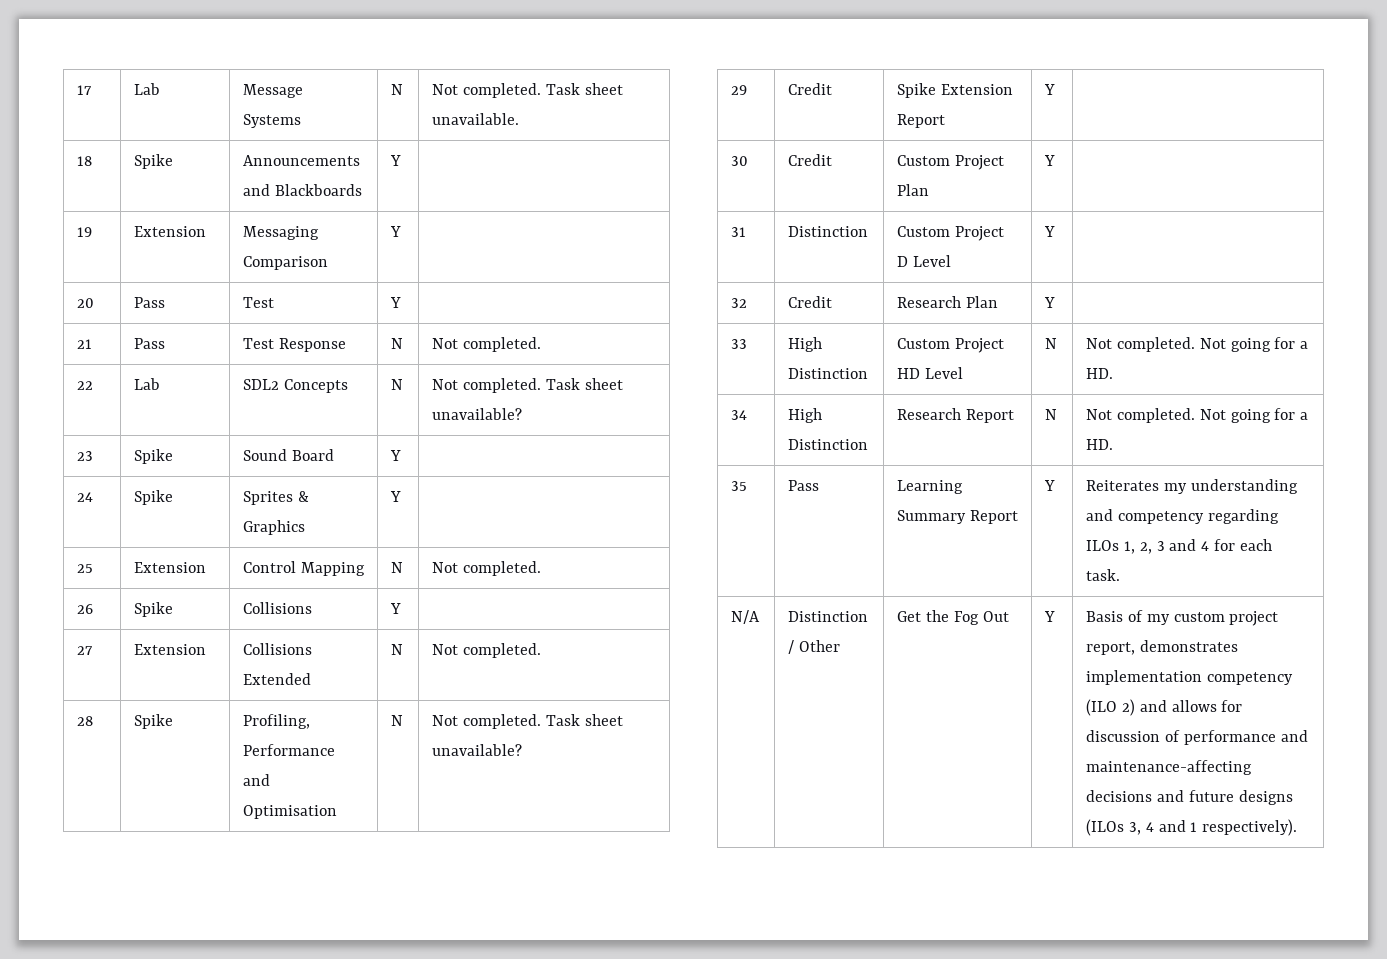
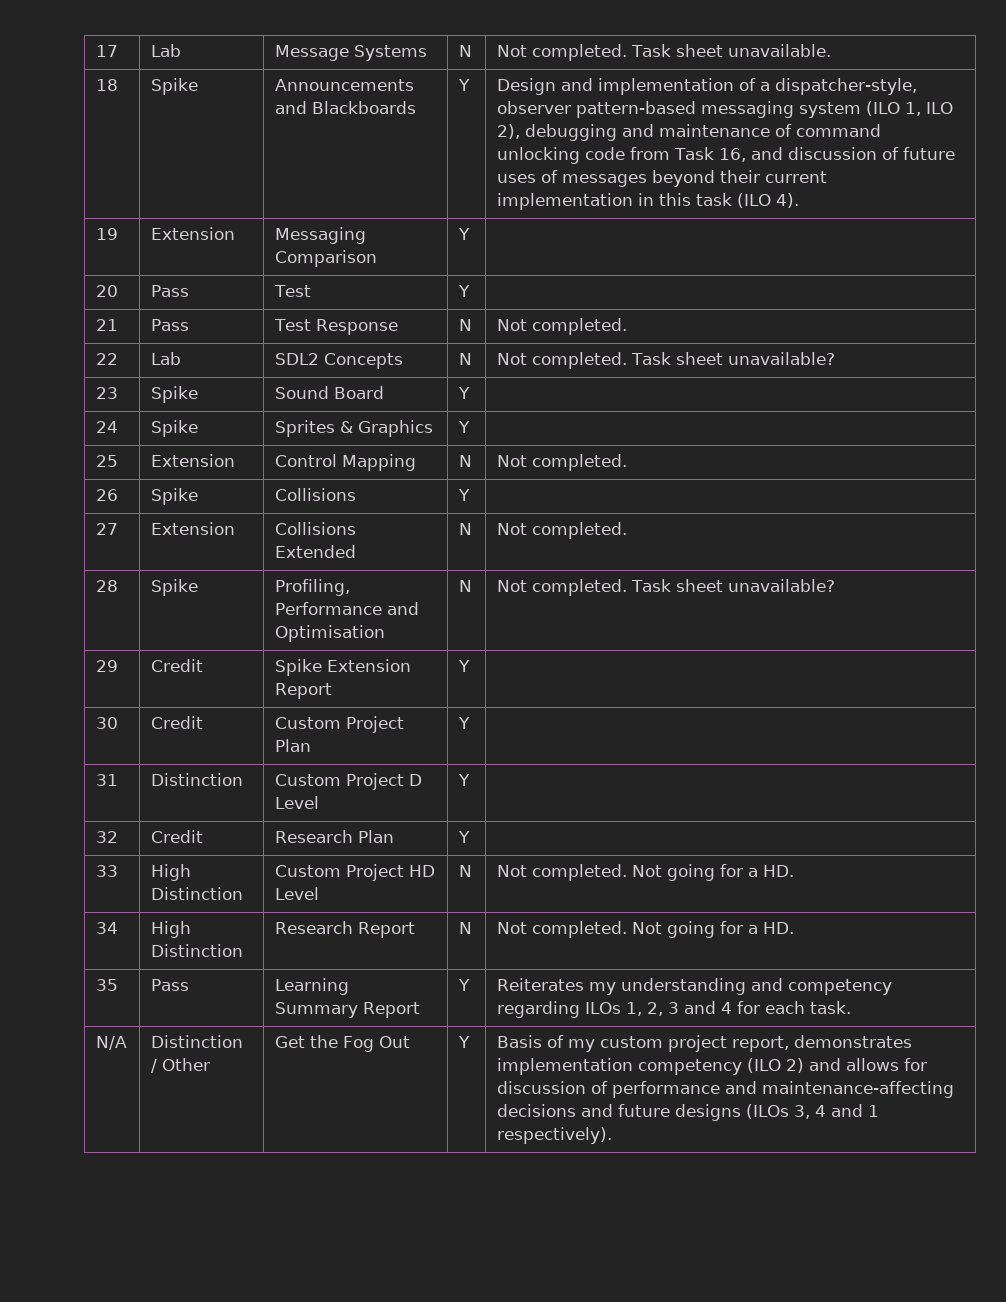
(402, 160) none -> [496,78,917,95] [496,101,953,118] [496,124,881,141] [496,147,955,164] [496,170,827,187] [496,193,799,210] Design and implementation of a dispatcher-style, observer pattern-based messaging system (ILO 1, ILO 2), debugging and maintenance of command unlocking code from Task 16, and discussion of future uses of messages beyond their current implementation in this task (ILO 4).

